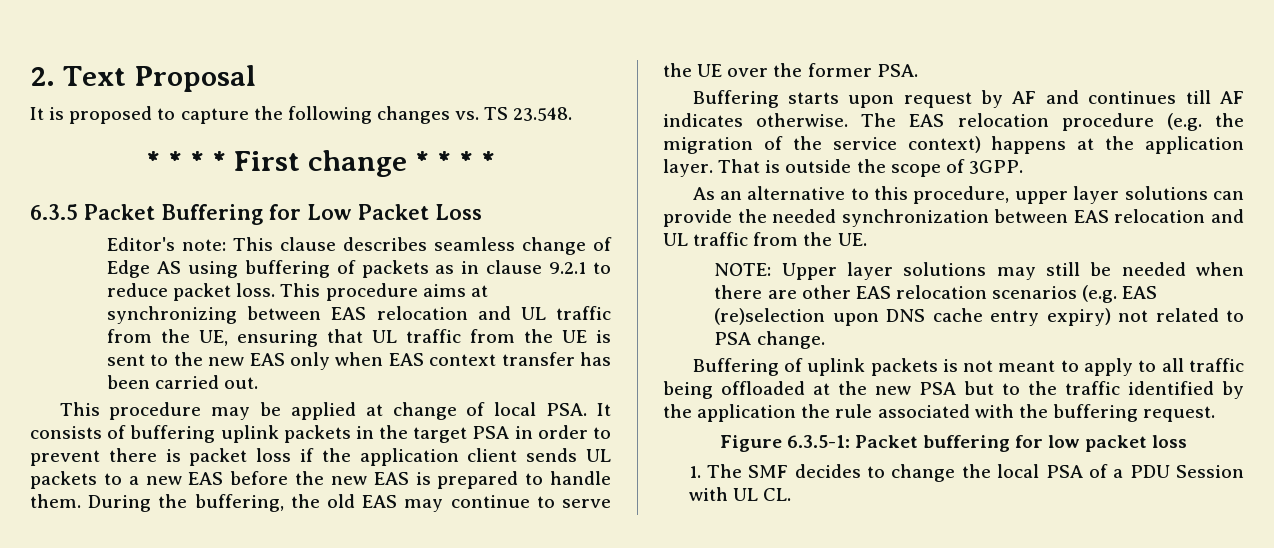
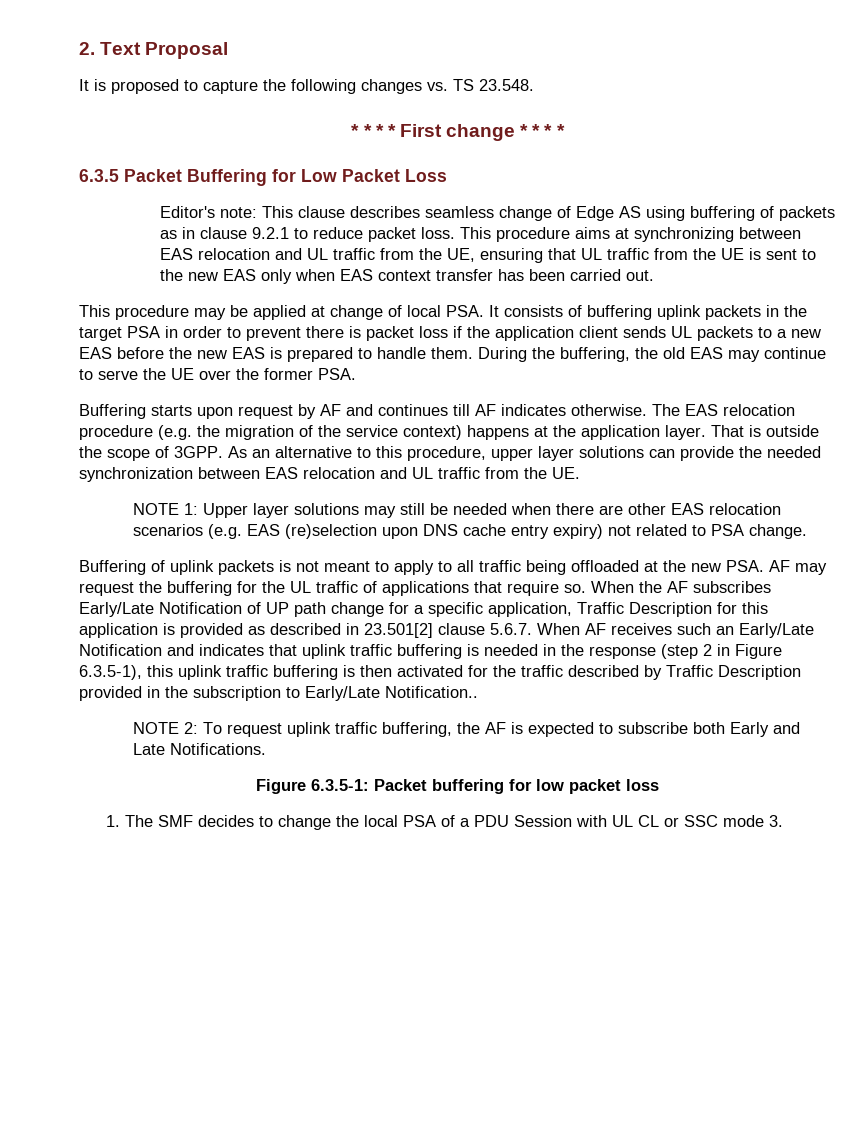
(1023, 167) // -> (223, 452) none
[714,263,772,276] NOTE: -> [133,503,199,515] NOTE 1:
[919,381,1244,399] [663,404,1216,422] PSA but to the traffic identified by the application the rule associated with the buffering request. -> [726,560,827,575] [79,581,771,596] [79,602,768,617] [79,623,814,638] [79,644,782,659] [79,665,801,680] [79,686,478,701] [133,722,801,737] [133,743,267,755] PSA. AF may request the buffering for the UL traffic of applications that require so. When the AF subscribes Early/Late Notification of UP path change for a specific application, Traffic Description for this application is provided as described in 23.501[2] clause 5.6.7. When AF receives such an Early/Late Notification and indicates that uplink traffic buffering is needed in the response (step 2 in Figure 6.3.5-1), this uplink traffic buffering is then activated for the traffic described by Traffic Description provided in the subscription to Early/Late Notification.. // NOTE 2: To request uplink traffic buffering, the AF is expected to subscribe both Early and Late Notifications.
[762,488,791,501] CL. -> [638,815,784,827] CL or SSC mode 3.

